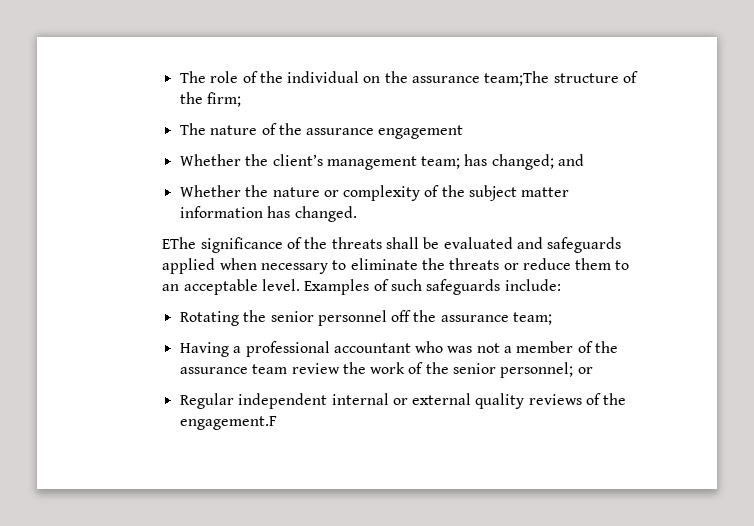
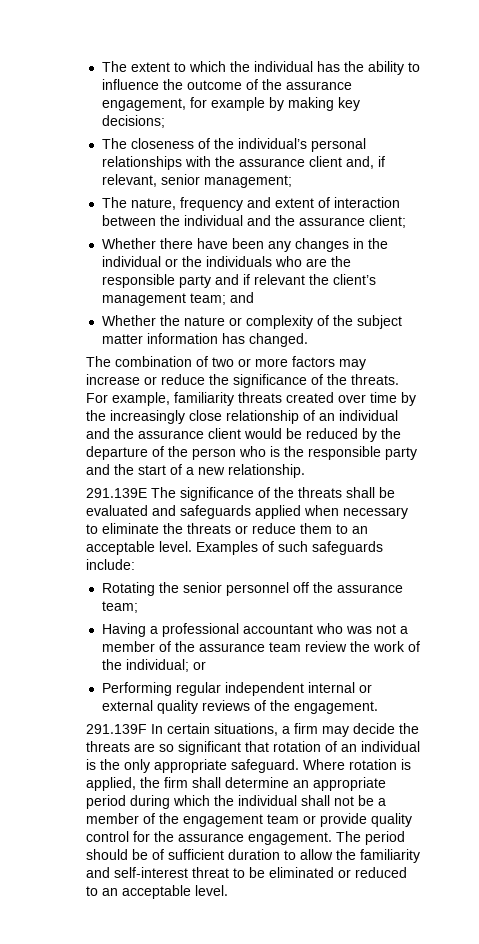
[179,71,639,86] [179,92,242,107] [179,123,464,139] [179,154,241,166] The role of the individual on the assurance team;The structure of the firm; // The nature of the assurance engagement // Whether -> [101,61,420,75] [101,79,352,90] [101,97,360,111] [101,115,165,128] [101,138,366,152] [101,156,385,170] [101,174,292,188] [101,197,400,211] [101,215,406,228] [101,238,388,252] [101,256,351,267] [101,274,305,288] The extent to which the individual has the ability to influence the outcome of the assurance engagement, for example by making key decisions; // The closeness of the individual’s personal relationships with the assurance client and, if relevant, senior management; // The nature, frequency and extent of interaction between the individual and the assurance client; // Whether there have been any changes in the individual or the individuals who are the responsible party and if relevant
[464,154,554,170] has changed; -> (226, 299) none
[162,237,197,249] EThe -> [86,356,367,370] [86,374,400,388] [86,392,417,406] [86,410,399,424] [86,428,402,442] [86,446,418,460] [86,464,306,478] [86,487,177,498] The combination of two or more factors may increase or reduce the significance of the threats. For example, familiarity threats created over time by the increasingly close relationship of an individual and the assurance client would be reduced by the departure of the person who is the responsible party and the start of a new relationship. // 291.139E The
[453,362,574,378] senior personnel; -> [125,659,189,672] individual;
[179,393,234,409] Regular -> [101,682,221,696] Performing regular
[179,416,277,430] engagement.F -> [293,701,378,714] [86,723,420,737] [86,741,421,755] [86,759,412,773] [86,777,387,791] [86,795,387,809] [86,813,413,827] [86,831,406,845] [86,849,421,863] [86,867,408,878] [86,885,229,899] engagement. // 291.139F In certain situations, a firm may decide the threats are so significant that rotation of an individual is the only appropriate safeguard. Where rotation is applied, the firm shall determine an appropriate period during which the individual shall not be a member of the engagement team or provide quality control for the assurance engagement. The period should be of sufficient duration to allow the familiarity and self-interest threat to be eliminated or reduced to an acceptable level.

